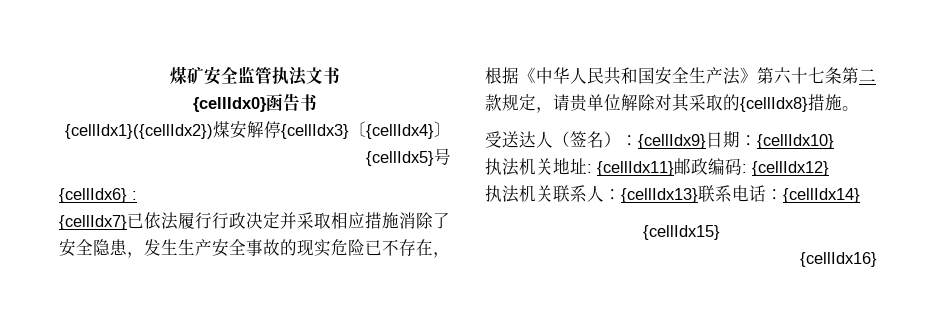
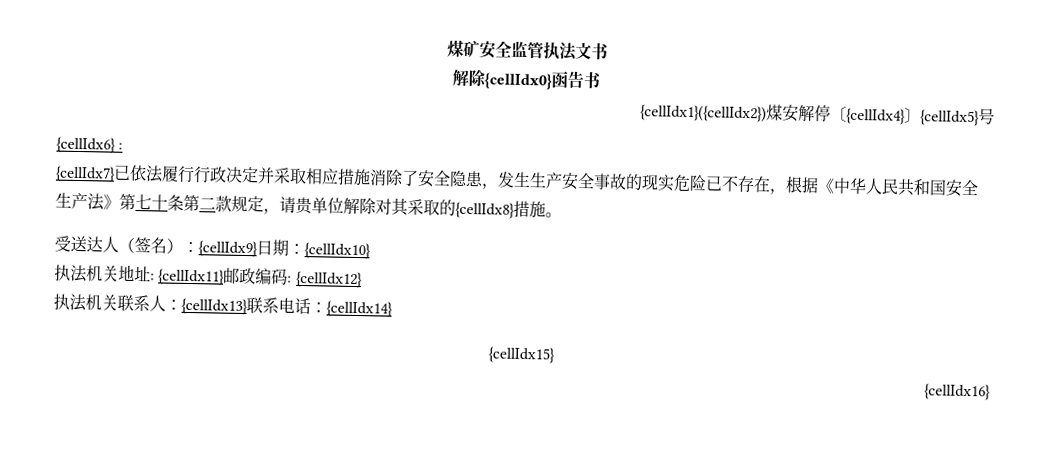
(340, 75) none -> [452,68,486,87] 解除
[281,124,349,139] {cellIdx3} -> (831, 113) none
[774,67,825,84] 六十七 -> [135,194,168,211] 七十

